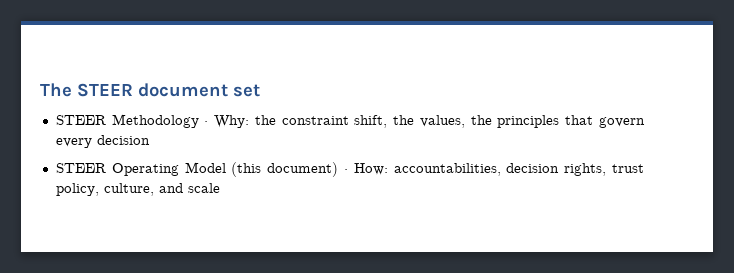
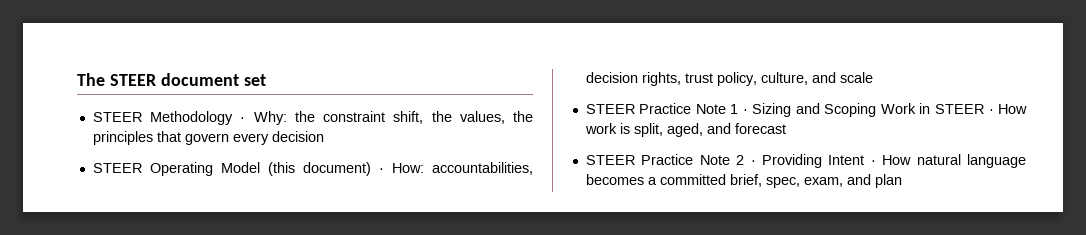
(220, 188) none -> [585,103,1027,117] [584,123,786,137] [585,154,1026,168] [585,174,902,188] // STEER Practice Note 1 · Sizing and Scoping Work in STEER · How work is split, aged, and forecast // STEER Practice Note 2 · Providing Intent · How natural language becomes a committed brief, spec, exam, and plan

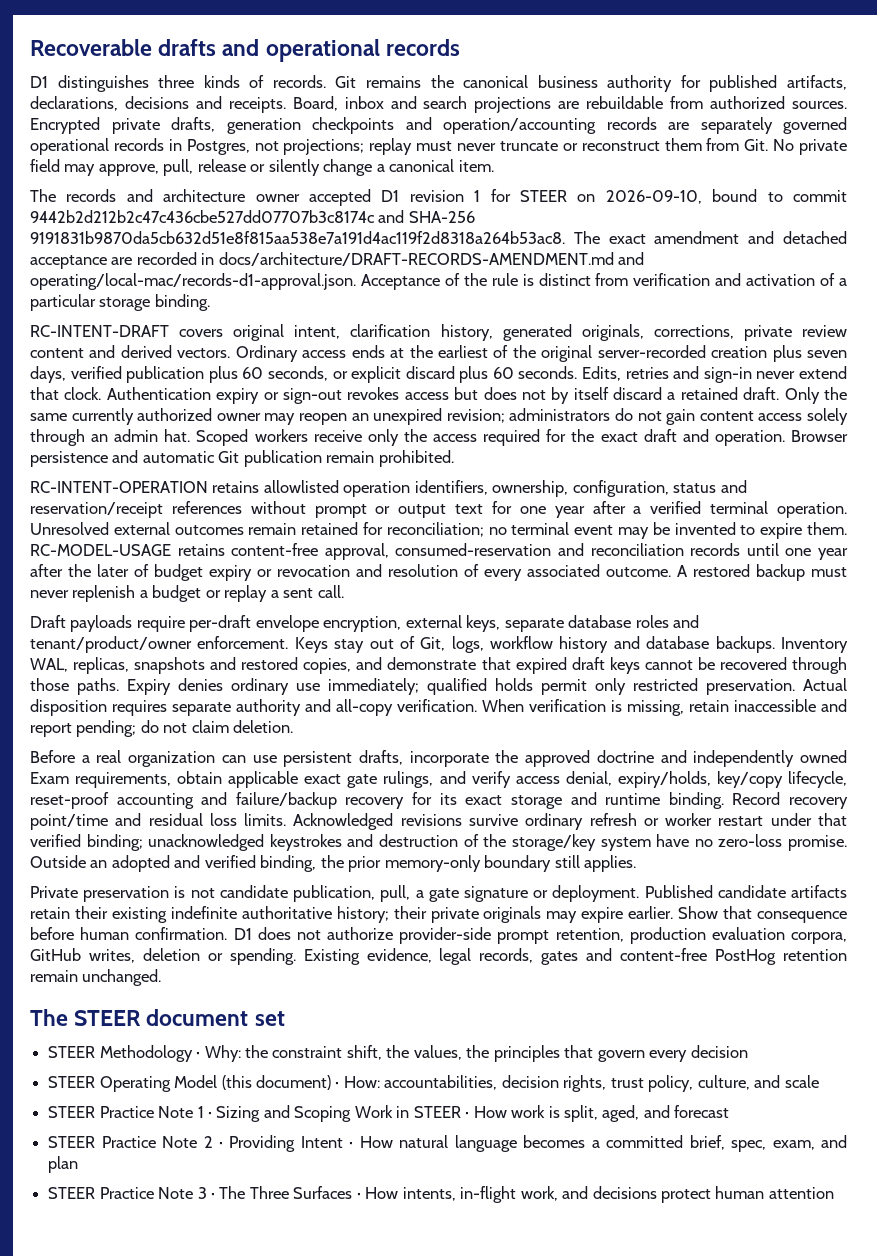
(77, 79) none -> [30,39,460,62] [30,75,847,92] [30,96,847,113] [30,117,847,134] [30,138,847,155] [30,159,494,176] [30,189,847,206] [30,210,475,223] [30,231,847,244] [30,252,645,269] [30,273,847,290] [30,294,210,311] [30,324,847,341] [30,345,847,362] [30,366,848,383] [30,387,848,404] [30,408,849,425] [30,429,849,446] [30,450,454,467] [30,480,747,497] [30,501,847,518] [30,522,847,539] [30,543,848,560] [30,564,847,581] [30,585,344,602] [30,615,700,632] [30,636,849,653] [30,657,848,674] [30,678,847,695] [30,699,847,716] [30,720,294,737] [30,750,847,767] [30,771,848,788] [30,792,849,809] [30,813,848,830] [30,834,848,851] [30,855,637,872] [30,885,847,902] [30,906,848,923] [30,927,847,944] [30,948,847,965] [30,969,162,986] Recoverable drafts and operational records // D1 distinguishes three kinds of records. Git remains the canonical business authority for published artifacts, declarations, decisions and receipts. Board, inbox and search projections are rebuildable from authorized sources. Encrypted private drafts, generation checkpoints and operation/accounting records are separately governed operational records in Postgres, not projections; replay must never truncate or reconstruct them from Git. No private field may approve, pull, release or silently change a canonical item. // The records and architecture owner accepted D1 revision 1 for STEER on 2026-09-10, bound to commit 9442b2d212b2c47c436cbe527dd07707b3c8174c and SHA-256 9191831b9870da5cb632d51e8f815aa538e7a191d4ac119f2d8318a264b53ac8. The exact amendment and detached acceptance are recorded in docs/architecture/DRAFT-RECORDS-AMENDMENT.md and operating/local-mac/records-d1-approval.json. Acceptance of the rule is distinct from verification and activation of a particular storage binding. // RC-INTENT-DRAFT covers original intent, clarification history, generated originals, corrections, private review content and derived vectors. Ordinary access ends at the earliest of the original server-recorded creation plus seven days, verified publication plus 60 seconds, or explicit discard plus 60 seconds. Edits, retries and sign-in never extend that clock. Authentication expiry or sign-out revokes access but does not by itself discard a retained draft. Only the same currently authorized owner may reopen an unexpired revision; administrators do not gain content access solely through an admin hat. Scoped workers receive only the access required for the exact draft and operation. Browser persistence and automatic Git publication remain prohibited. // RC-INTENT-OPERATION retains allowlisted operation identifiers, ownership, configuration, status and reservation/receipt references without prompt or output text for one year after a verified terminal operation. Unresolved external outcomes remain retained for reconciliation; no terminal event may be invented to expire them. RC-MODEL-USAGE retains content-free approval, consumed-reservation and reconciliation records until one year after the later of budget expiry or revocation and resolution of every associated outcome. A restored backup must never replenish a budget or replay a sent call. // Draft payloads require per-draft envelope encryption, external keys, separate database roles and tenant/product/owner enforcement. Keys stay out of Git, logs, workflow history and database backups. Inventory WAL, replicas, snapshots and restored copies, and demonstrate that expired draft keys cannot be recovered through those paths. Expiry denies ordinary use immediately; qualified holds permit only restricted preservation. Actual disposition requires separate authority and all-copy verification. When verification is missing, retain inaccessible and report pending; do not claim deletion. // Before a real organization can use persistent drafts, incorporate the approved doctrine and independently owned Exam requirements, obtain applicable exact gate rulings, and verify access denial, expiry/holds, key/copy lifecycle, reset-proof accounting and failure/backup recovery for its exact storage and runtime binding. Record recovery point/time and residual loss limits. Acknowledged revisions survive ordinary refresh or worker restart under that verified binding; unacknowledged keystrokes and destruction of the storage/key system have no zero-loss promise. Outside an adopted and verified binding, the prior memory-only boundary still applies. // Private preservation is not candidate publication, pull, a gate signature or deployment. Published candidate artifacts retain their existing indefinite authoritative history; their private originals may expire earlier. Show that consequence before human confirmation. D1 does not authorize provider-side prompt retention, production evaluation corpora, GitHub writes, deletion or spending. Existing evidence, legal records, gates and content-free PostHog retention remain unchanged. //
(902, 181) none -> [48,1186,834,1203] // STEER Practice Note 3 · The Three Surfaces · How intents, in-flight work, and decisions protect human attention

